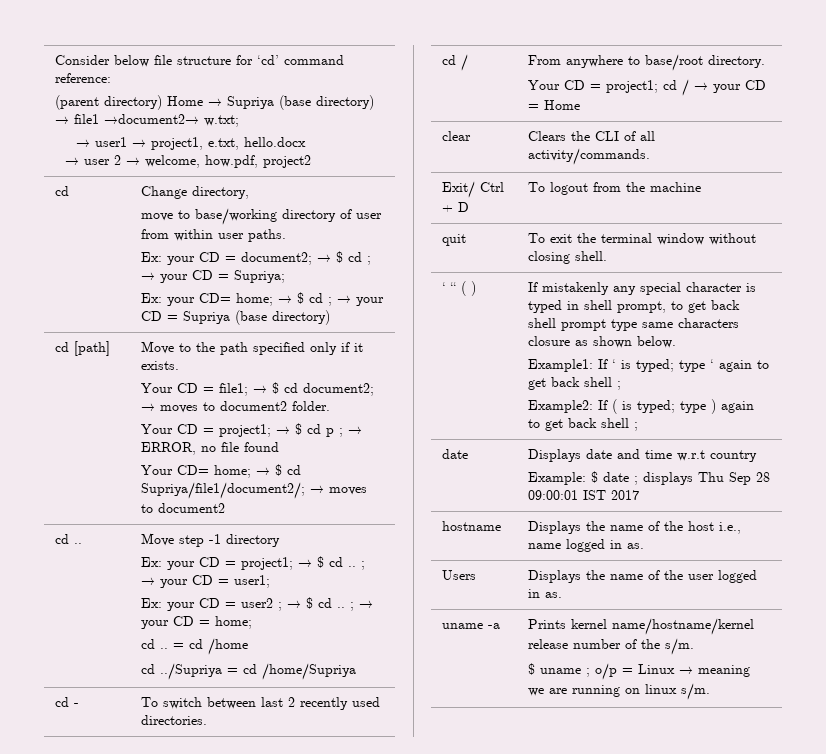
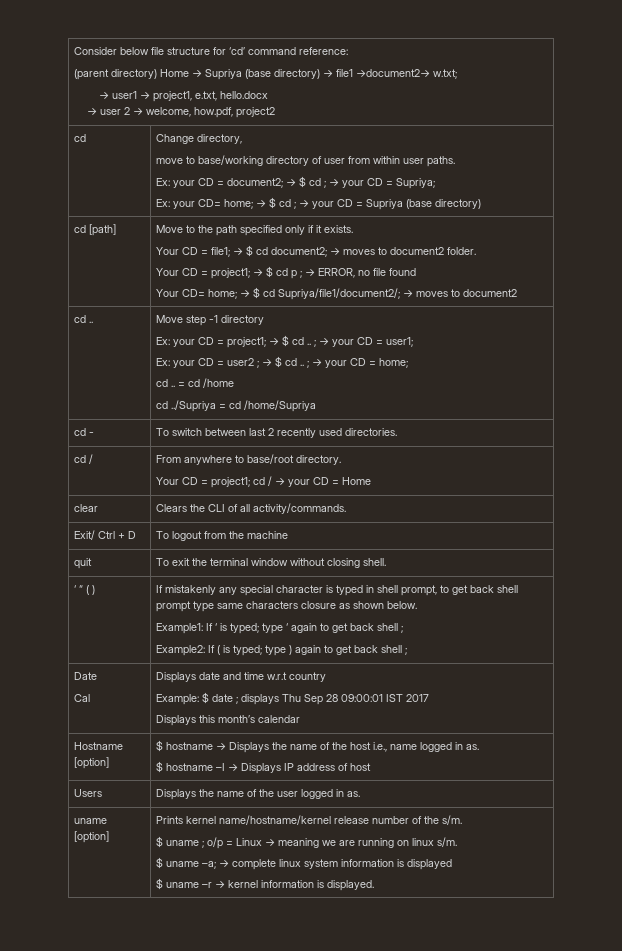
[442,449,469,459] date -> [74,672,98,680] [74,694,91,702] Date // Cal
[442,521,502,531] // hostname | -> [156,715,301,726] [74,742,124,750] [74,757,110,769] [156,740,227,752] // Displays this month’s calendar // Hostname [option] | $ hostname →
(645, 546) none -> [156,761,372,774] // $ hostname –I → Displays IP address of host
[488,623,501,629] -a -> [74,831,110,843] [option]
(711, 691) none -> [156,857,453,870] [156,878,375,891] // $ uname –a; → complete linux system information is displayed // $ uname –r → kernel information is displayed.

